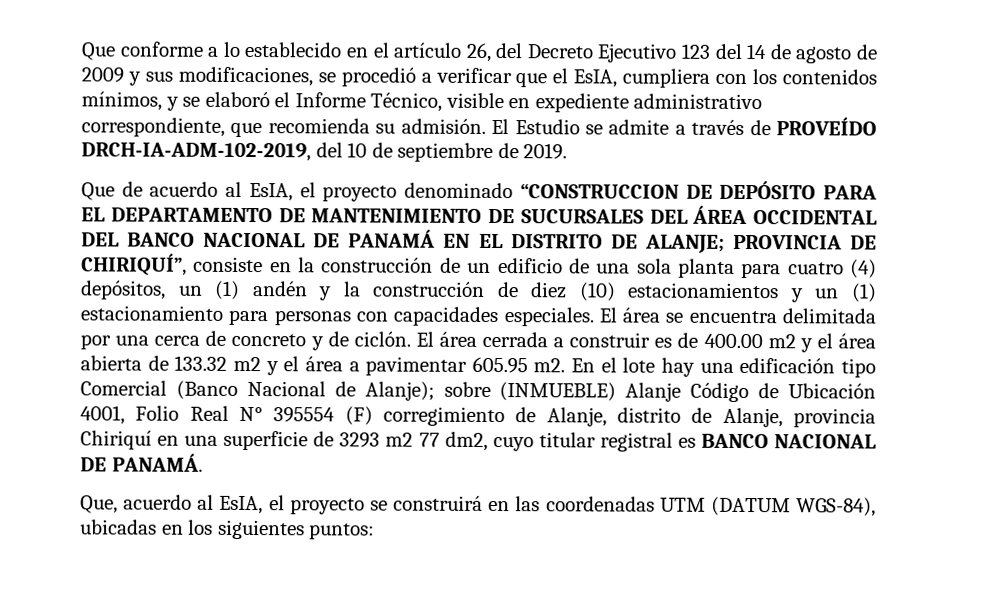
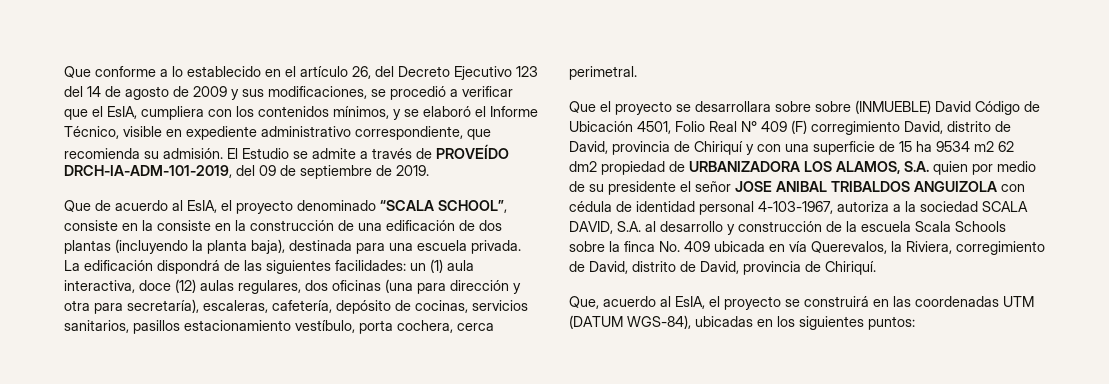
[81,142,368,162] DRCH-IA-ADM-102-2019, del 10 -> [64,165,276,178] DRCH-IA-ADM-101-2019, del 09
[519,180,877,200] [81,205,878,225] [81,229,877,253] [81,253,187,276] “CONSTRUCCION DE DEPÓSITO PARA EL DEPARTAMENTO DE MANTENIMIENTO DE SUCURSALES DEL ÁREA OCCIDENTAL DEL BANCO NACIONAL DE PANAMÁ EN EL DISTRITO DE ALANJE; PROVINCIA DE CHIRIQUÍ”, -> [380,200,507,213] [64,220,153,231] “SCALA SCHOOL”, consiste en la
[467,258,878,279] [80,280,878,303] [80,305,876,327] [80,330,876,353] [80,355,876,378] [80,380,435,401] un edificio de una sola planta para cuatro (4) depósitos, un (1) andén y la construcción de diez (10) estacionamientos y un (1) estacionamiento para personas con capacidades especiales. El área se encuentra delimitada por una cerca de concreto y de ciclón. El área cerrada a construir es de 400.00 m2 y el área abierta de 133.32 m2 y el área a pavimentar 605.95 m2. En el lote hay una edificación tipo Comercial (Banco Nacional de Alanje); -> [358,220,502,231] [64,239,521,254] [64,259,474,274] [64,279,521,294] [64,299,528,314] [64,320,494,334] [569,66,637,80] [569,101,811,115] una edificación de dos plantas (incluyendo la planta baja), destinada para una escuela privada. La edificación dispondrá de las siguientes facilidades: un (1) aula interactiva, doce (12) aulas regulares, dos oficinas (una para dirección y otra para secretaría), escaleras, cafetería, depósito de cocinas, servicios sanitarios, pasillos estacionamiento vestíbulo, porta cochera, cerca perimetral. // Que el proyecto se desarrollara sobre
[625,382,682,402] Alanje -> [935,101,971,112] David
[80,405,125,425] 4001, -> [637,121,671,134] 4501,
[273,407,336,423] 395554 -> [761,121,787,132] 409
[515,407,877,428] [80,430,877,452] [80,453,203,472] de Alanje, distrito de Alanje, provincia Chiriquí en una superficie de 3293 m2 77 dm2, cuyo titular registral es BANCO NACIONAL DE PANAMÁ. -> [904,121,1011,134] [569,141,1014,155] [569,161,1036,175] [569,181,1025,195] [569,201,1028,215] [569,221,1006,235] [569,241,1045,255] [569,261,876,275] David, distrito de David, provincia de Chiriquí y con una superficie de 15 ha 9534 m2 62 dm2 propiedad de URBANIZADORA LOS ALAMOS, S.A. quien por medio de su presidente el señor JOSE ANIBAL TRIBALDOS ANGUIZOLA con cédula de identidad personal 4-103-1967, autoriza a la sociedad SCALA DAVID, S.A. al desarrollo y construcción de la escuela Scala Schools sobre la finca No. 409 ubicada en vía Querevalos, la Riviera, corregimiento de David, distrito de David, provincia de Chiriquí.

